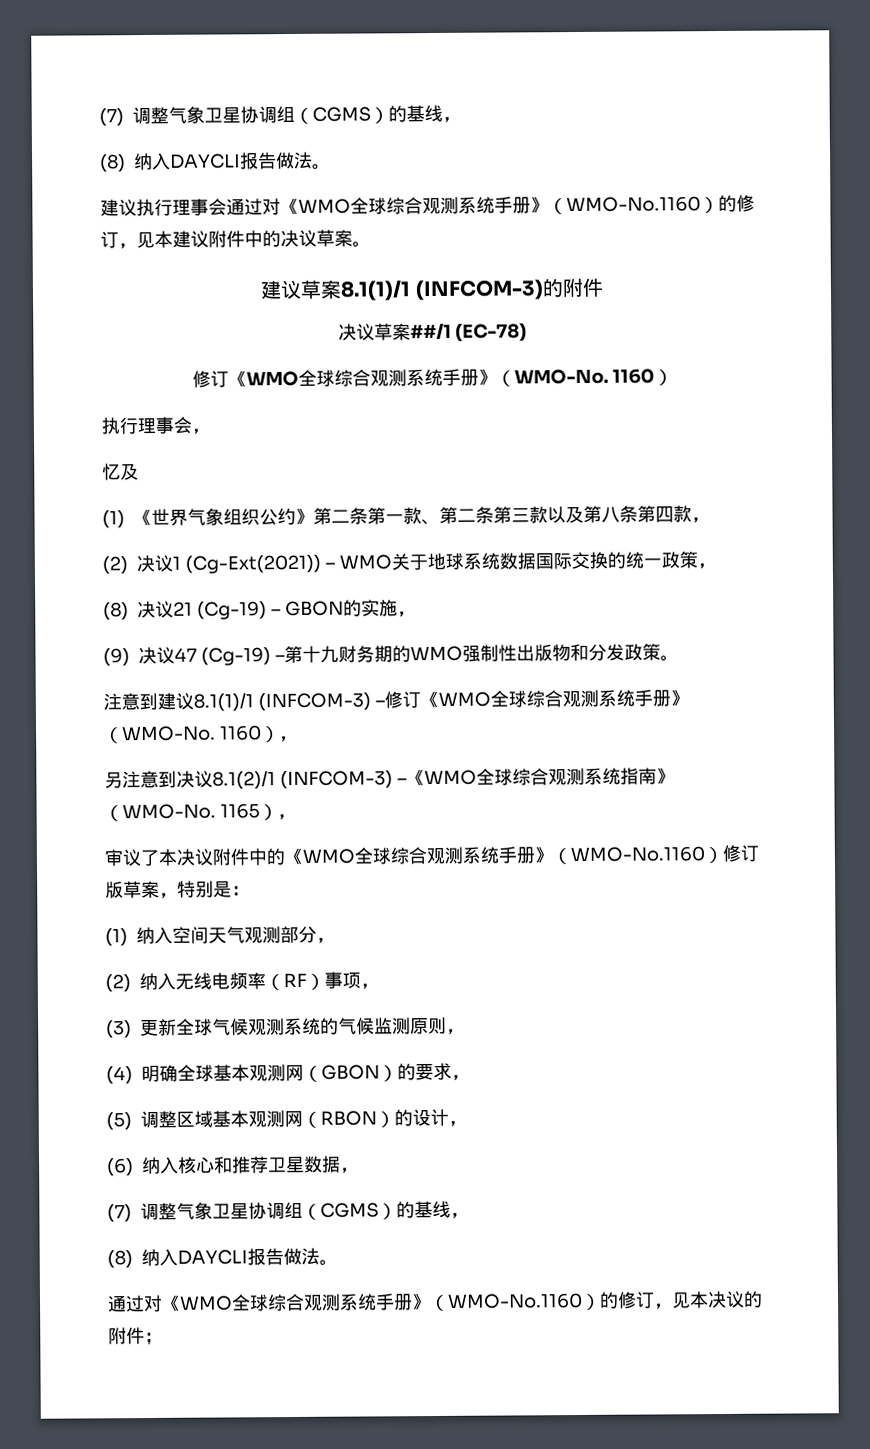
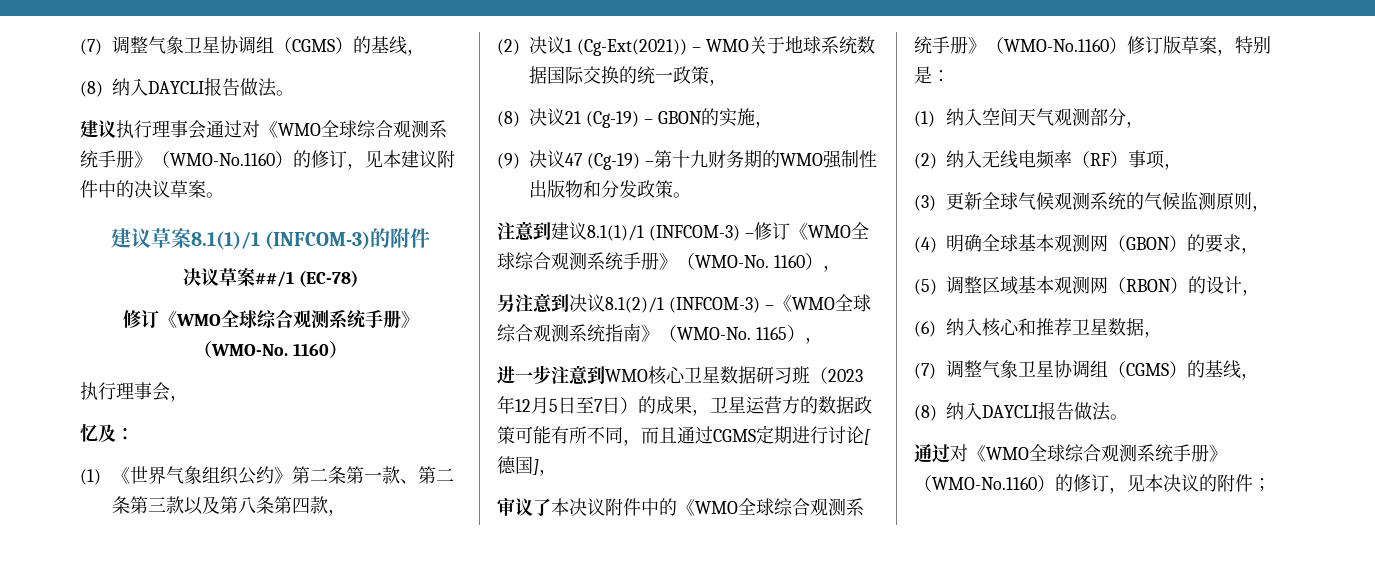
(139, 472) none -> [116,428,134,440] ：
(296, 817) none -> [497,365,863,385] [497,395,872,416] [497,425,871,446] [497,456,557,476] // 进一步注意到WMO核心卫星数据研习班（2023年12月5日至7日）的成果，卫星运营方的数据政策可能有所不同，而且通过CGMS定期进行讨论[德国]，

